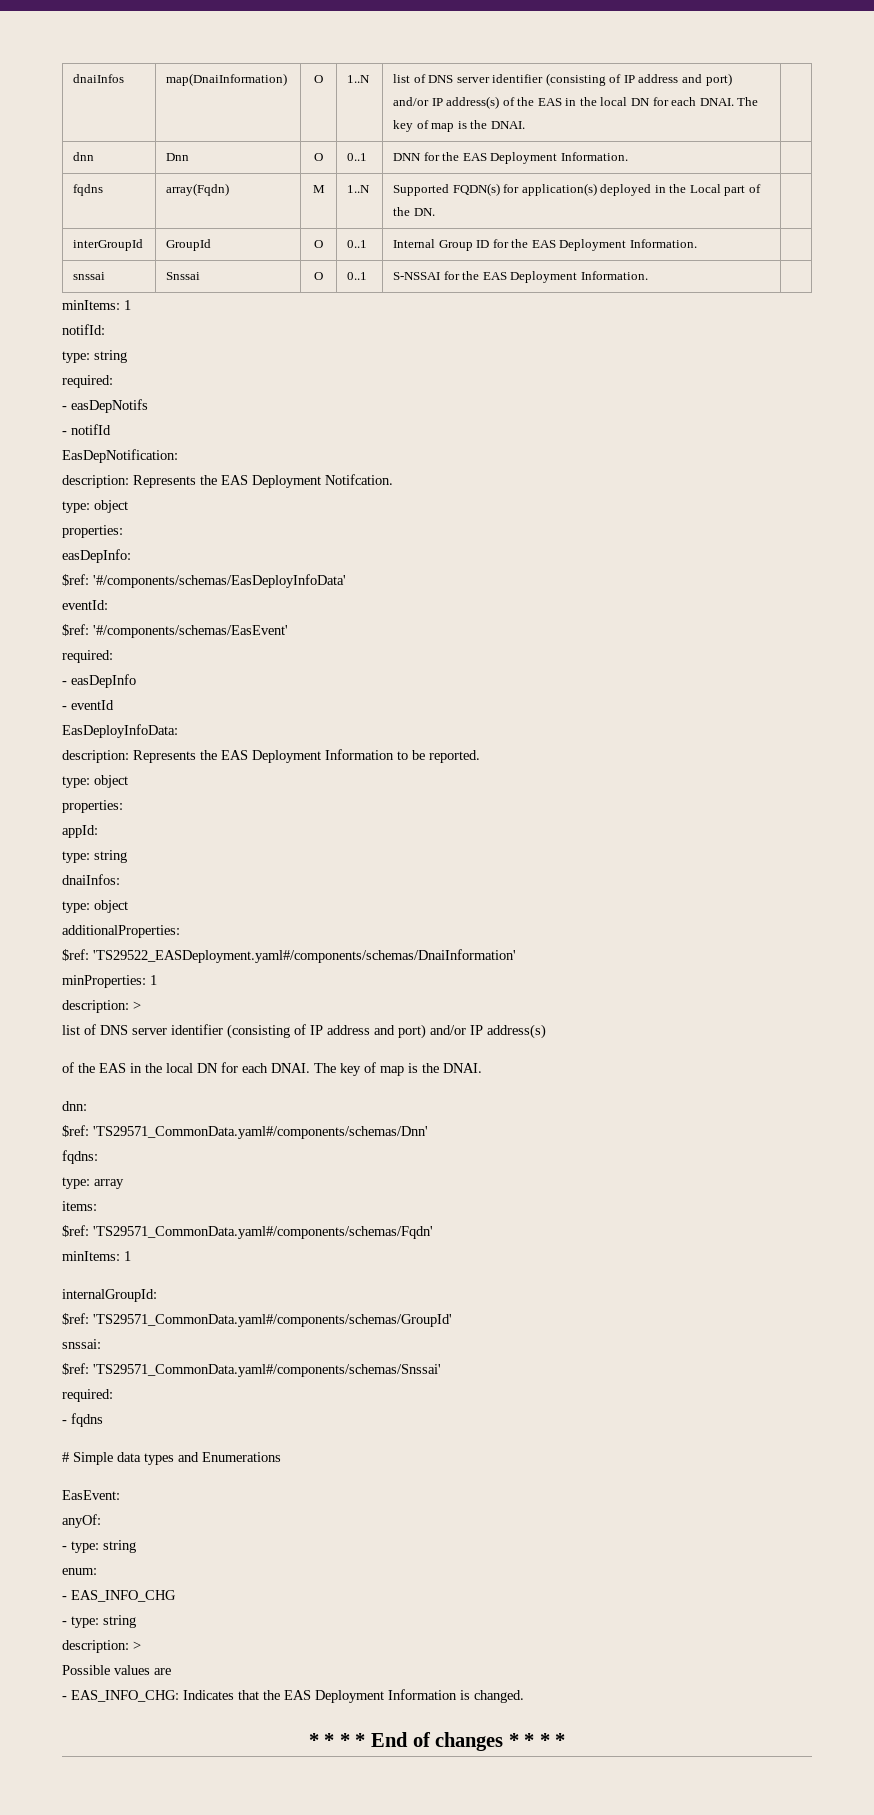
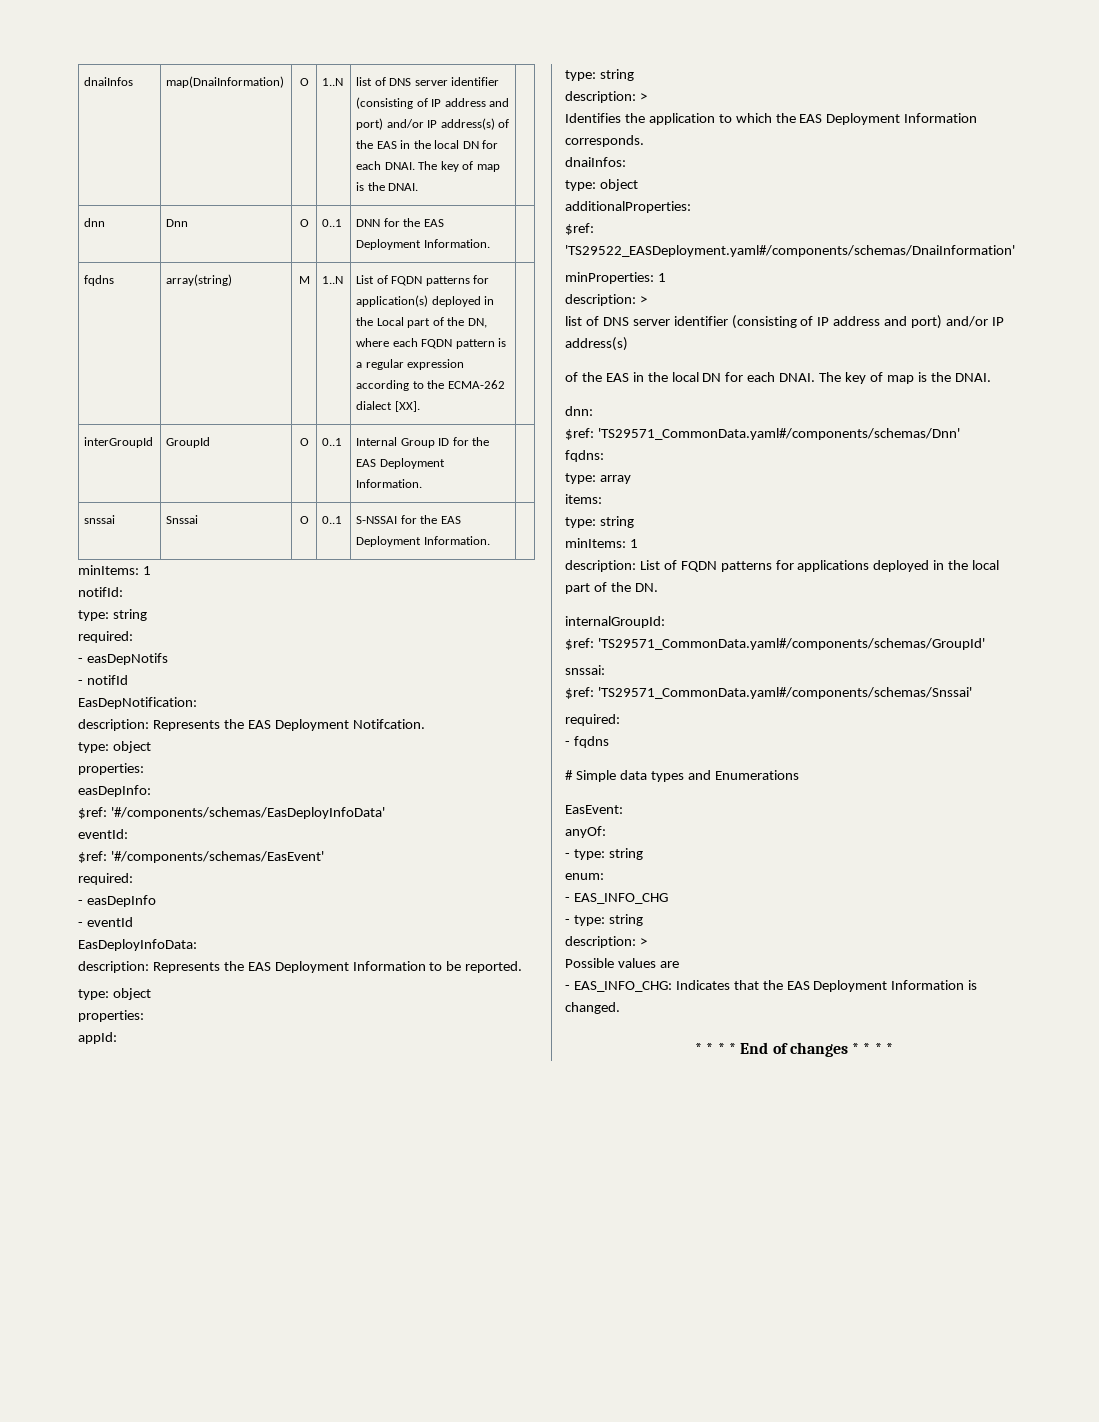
[166,183,230,196] array(Fqdn) -> [166,274,233,286] array(string)
[393,183,500,196] Supported FQDN(s) -> [356,275,470,286] List of FQDN patterns
[413,208,435,216] DN. -> [467,318,487,328] [356,338,507,349] [356,359,465,370] [356,380,505,391] [356,401,420,412] DN, where each FQDN pattern is a regular expression according to the ECMA-262 dialect [XX].
(127, 856) none -> [565,91,647,103] [565,113,978,125] [565,135,644,147] // description: > // Identifies the application to which the EAS Deployment Information corresponds.
[62,1225,433,1239] [62,1251,131,1261] $ref: 'TS29571_CommonData.yaml#/components/schemas/Fqdn' // minItems: 1 -> [565,516,634,528] [565,538,638,548] [565,560,1000,572] [565,582,658,594] type: string // minItems: 1 // description: List of FQDN patterns for applications deployed in the local part of the DN.

